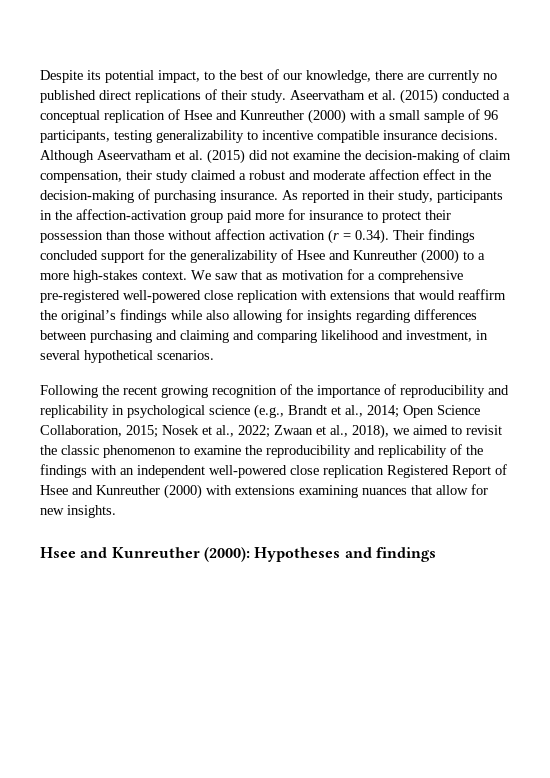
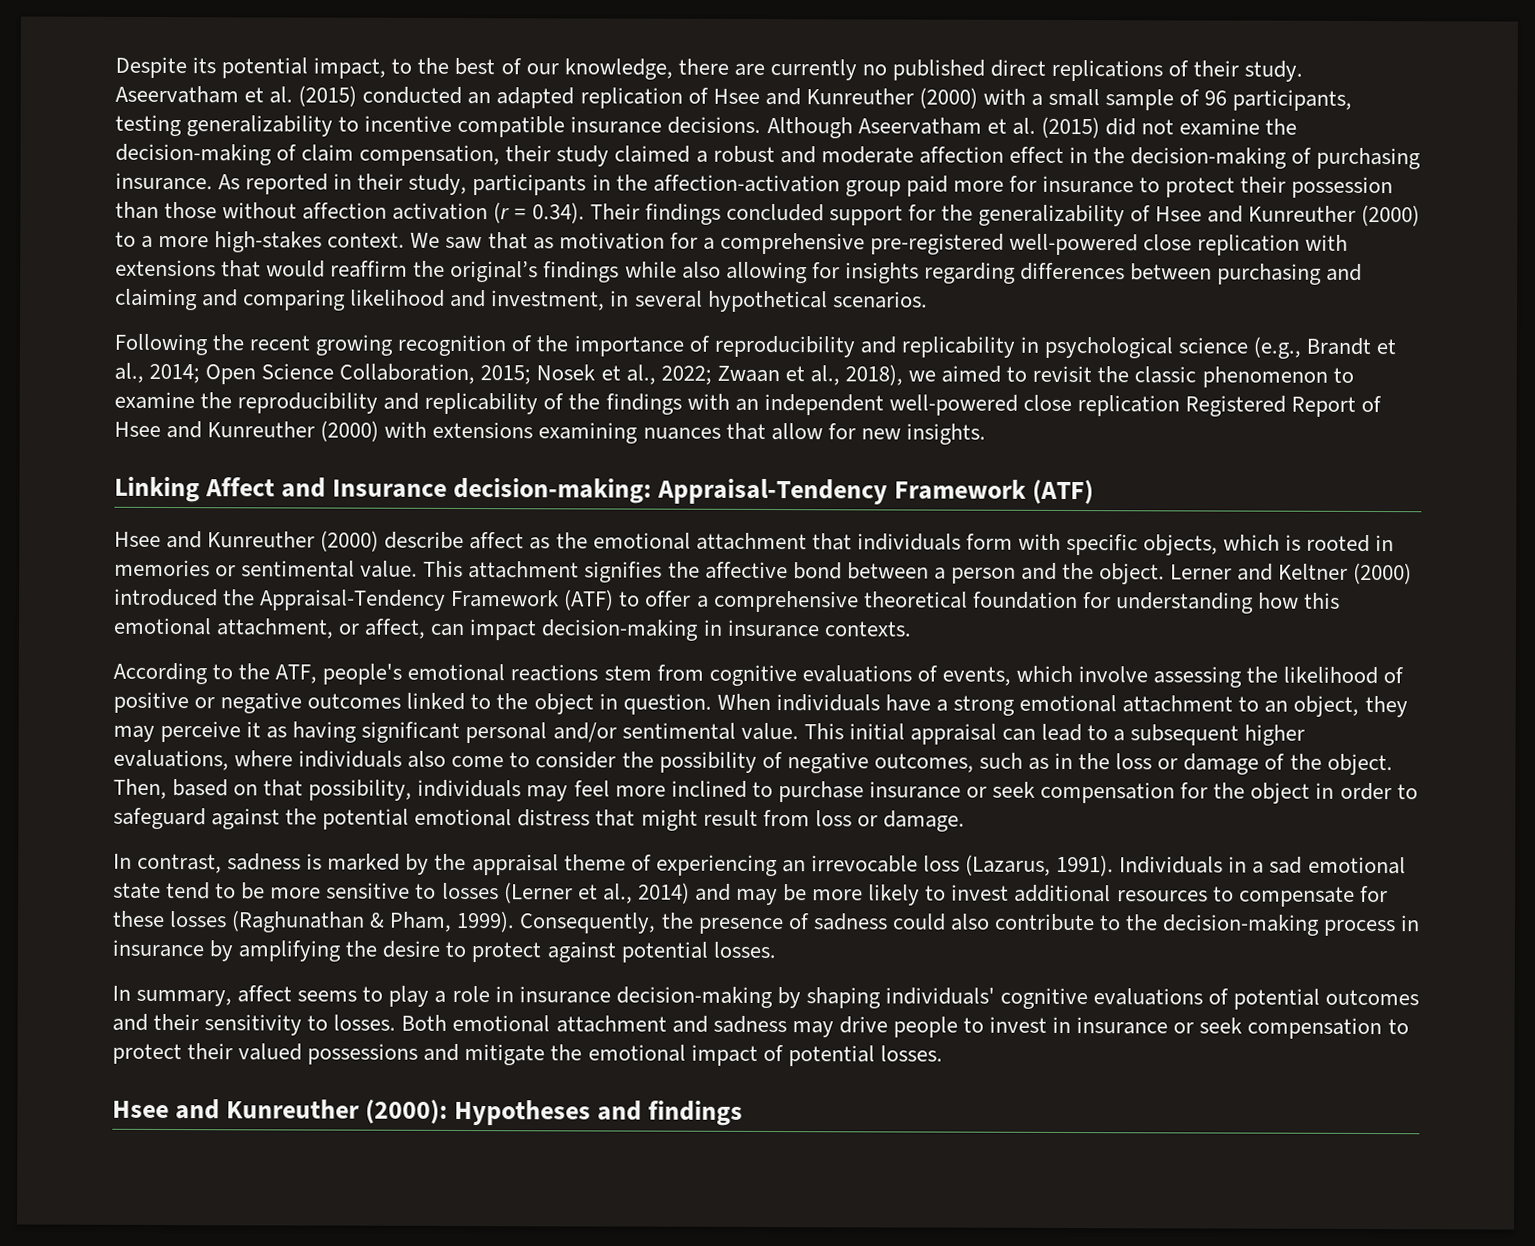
[503,93,510,100] [40,110,100,123] a conceptual -> [467,87,575,109] an adapted
(116, 511) none -> [114,476,1095,505] [114,530,1395,556] [114,559,1413,585] [114,588,1341,614] [113,617,912,641] [113,662,1405,688] [113,691,1408,718] [113,720,1306,746] [113,749,1393,776] [113,778,1418,804] [113,807,965,832] [113,853,1406,877] [113,882,1388,907] [112,910,1421,937] [112,939,776,963] [112,985,1420,1010] [112,1013,1409,1040] [112,1043,943,1067] // Linking Affect and Insurance decision-making: Appraisal-Tendency Framework (ATF) // Hsee and Kunreuther (2000) describe affect as the emotional attachment that individuals form with specific objects, which is rooted in memories or sentimental value. This attachment signifies the affective bond between a person and the object. Lerner and Keltner (2000) introduced the Appraisal-Tendency Framework (ATF) to offer a comprehensive theoretical foundation for understanding how this emotional attachment, or affect, can impact decision-making in insurance contexts. // According to the ATF, people's emotional reactions stem from cognitive evaluations of events, which involve assessing the likelihood of positive or negative outcomes linked to the object in question. When individuals have a strong emotional attachment to an object, they may perceive it as having significant personal and/or sentimental value. This initial appraisal can lead to a subsequent higher evaluations, where individuals also come to consider the possibility of negative outcomes, such as in the loss or damage of the object. Then, based on that possibility, individuals may feel more inclined to purchase insurance or seek compensation for the object in order to safeguard against the potential emotional distress that might result from loss or damage. // In contrast, sadness is marked by the appraisal theme of experiencing an irrevocable loss (Lazarus, 1991). Individuals in a sad emotional state tend to be more sensitive to losses (Lerner et al., 2014) and may be more likely to invest additional resources to compensate for these losses (Raghunathan & Pham, 1999). Consequently, the presence of sadness could also contribute to the decision-making process in insurance by amplifying the desire to protect against potential losses. // In summary, affect seems to play a role in insurance decision-making by shaping individuals' cognitive evaluations of potential outcomes and their sensitivity to losses. Both emotional attachment and sadness may drive people to invest in insurance or seek compensation to protect their valued possessions and mitigate the emotional impact of potential losses.

